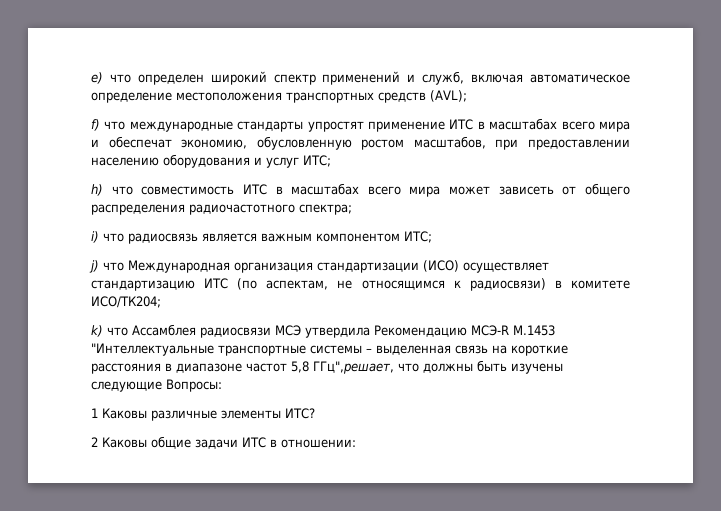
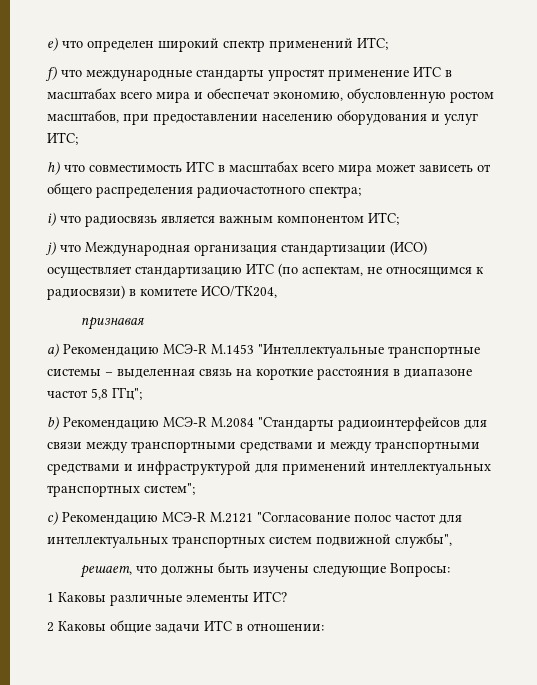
[407,71,631,85] [91,90,467,103] и служб, включая автоматическое определение местоположения транспортных средств (AVL); -> [357,37,388,50] ИТС;
[91,296,161,308] [91,324,370,338] ИСО/ТК204; // k) что Ассамблея радиосвязи МСЭ утвердила -> [201,285,277,298] [81,317,146,330] [47,343,59,357] ИСО/ТК204, // признавая // a)
[313,361,394,374] ГГц",решает, -> [112,388,142,400] [47,416,487,431] [47,441,480,453] [47,461,491,475] [47,483,195,497] [47,511,462,525] [47,533,452,548] [80,565,133,578] ГГц"; // b) Рекомендацию МСЭ-R M.2084 "Стандарты радиоинтерфейсов для связи между транспортными средствами и между транспортными средствами и инфраструктурой для применений интеллектуальных транспортных систем"; // c) Рекомендацию МСЭ-R M.2121 "Согласование полос частот для интеллектуальных транспортных систем подвижной службы", // решает,

